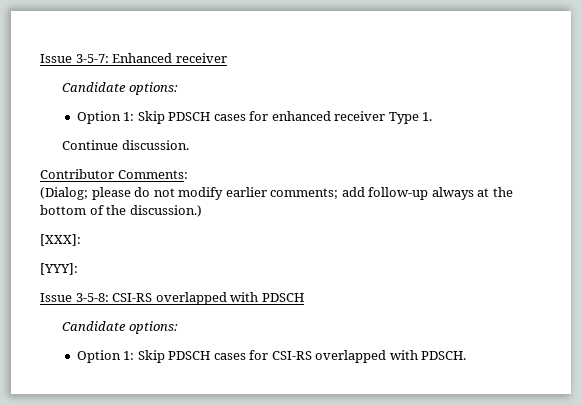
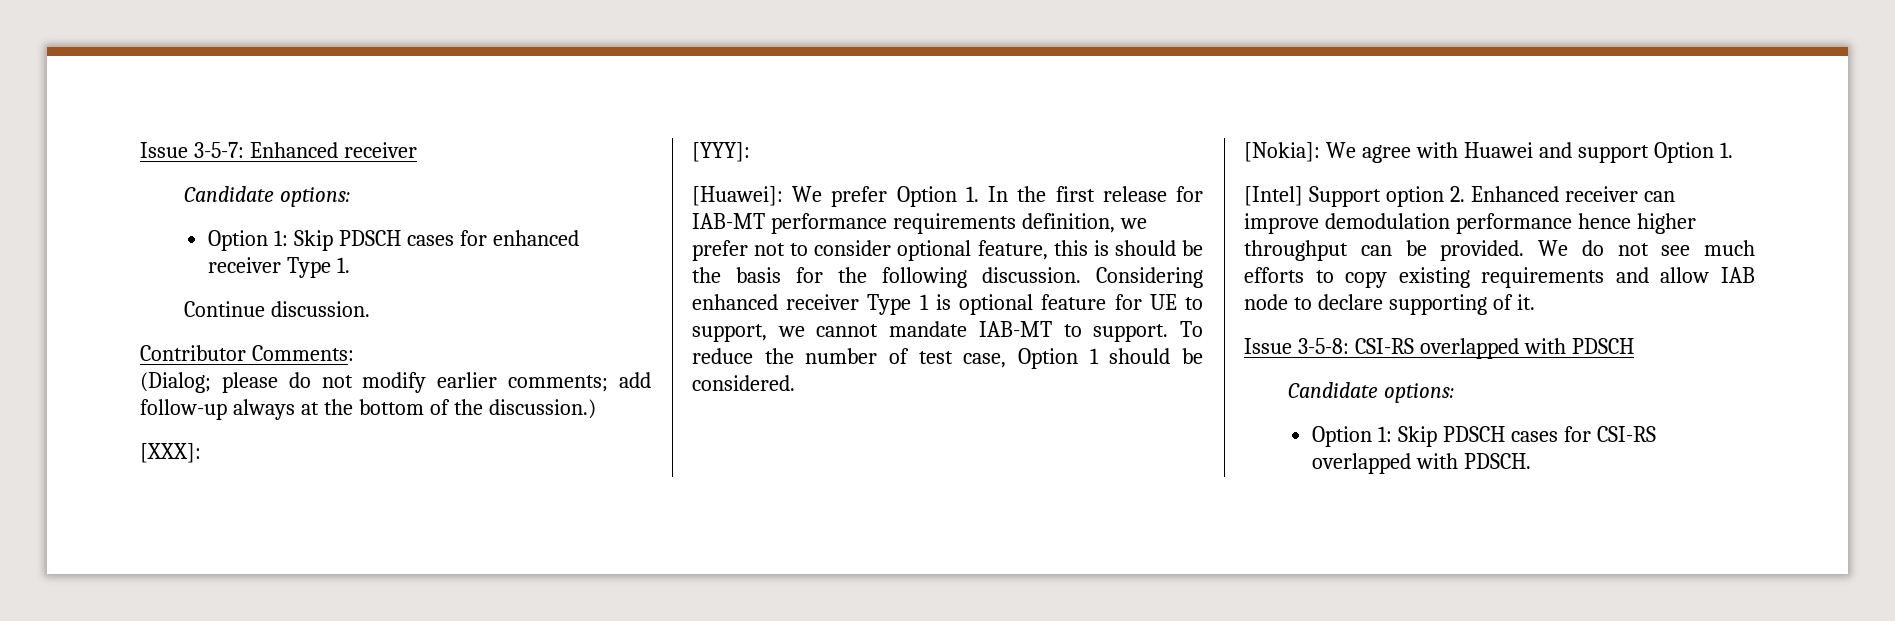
(78, 269) none -> [692,186,1203,207] [692,213,1147,234] [692,240,1203,261] [692,267,1203,288] [692,294,1203,315] [692,321,1203,342] [692,348,1203,369] [692,375,795,391] [1244,142,1733,163] [1244,186,1675,207] [1244,213,1696,234] [1244,240,1755,261] [1244,267,1755,288] [1244,294,1535,315] // [Huawei]: We prefer Option 1. In the first release for IAB-MT performance requirements definition, we prefer not to consider optional feature, this is should be the basis for the following discussion. Considering enhanced receiver Type 1 is optional feature for UE to support, we cannot mandate IAB-MT to support. To reduce the number of test case, Option 1 should be considered. // [Nokia]: We agree with Huawei and support Option 1. // [Intel] Support option 2. Enhanced receiver can improve demodulation performance hence higher throughput can be provided. We do not see much efforts to copy existing requirements and allow IAB node to declare supporting of it.

